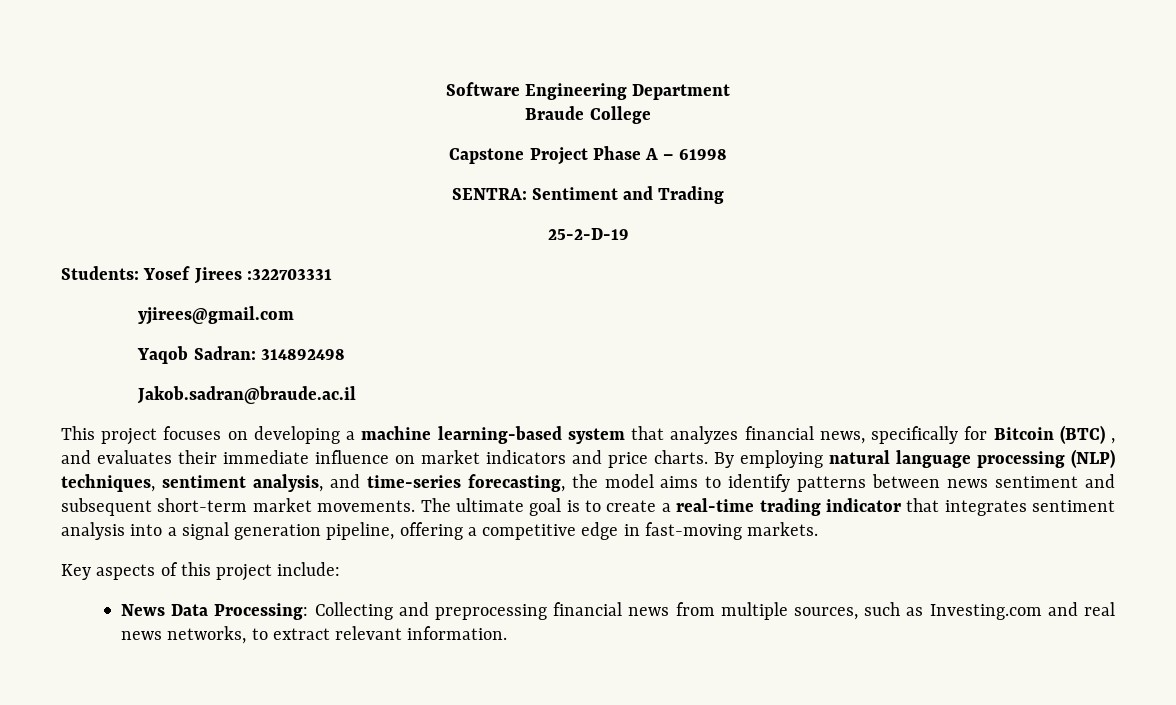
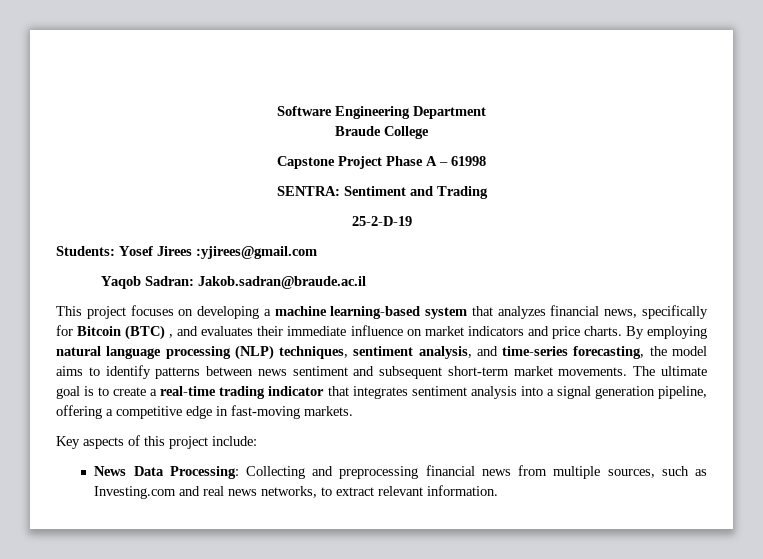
[246,269,332,280] [138,306,295,325] :322703331 // yjirees@gmail.com -> [196,246,317,259] :yjirees@gmail.com
[260,349,345,360] 314892498 // -> (194, 281) none

